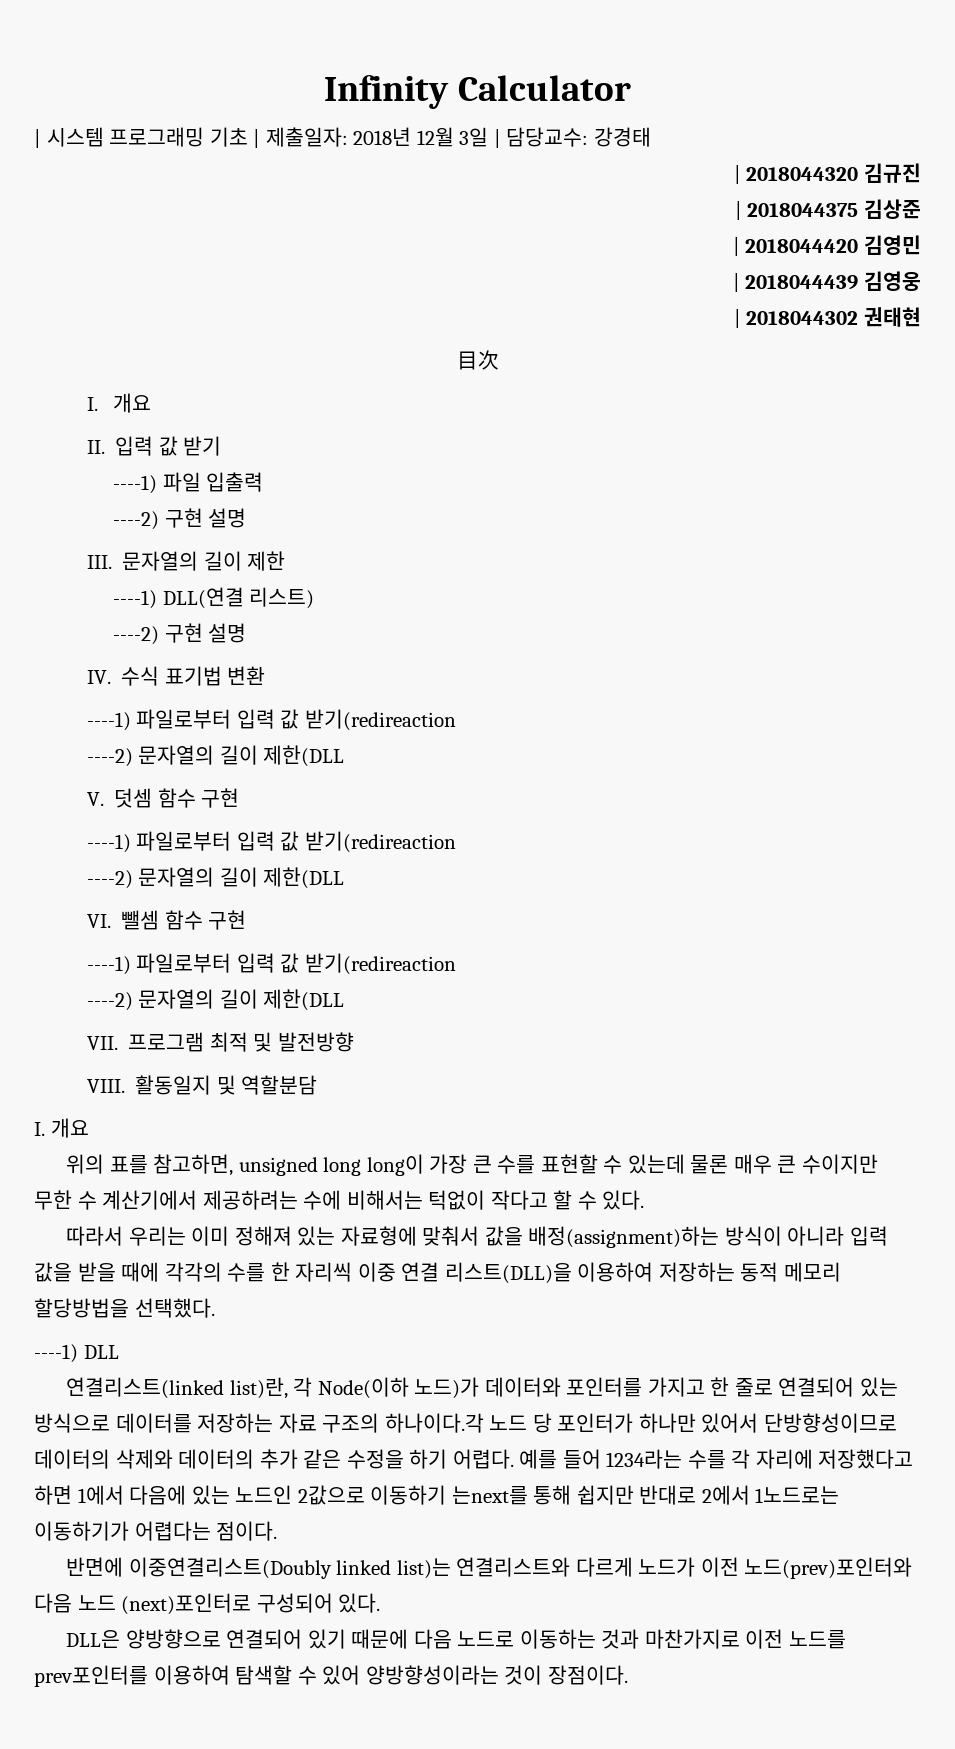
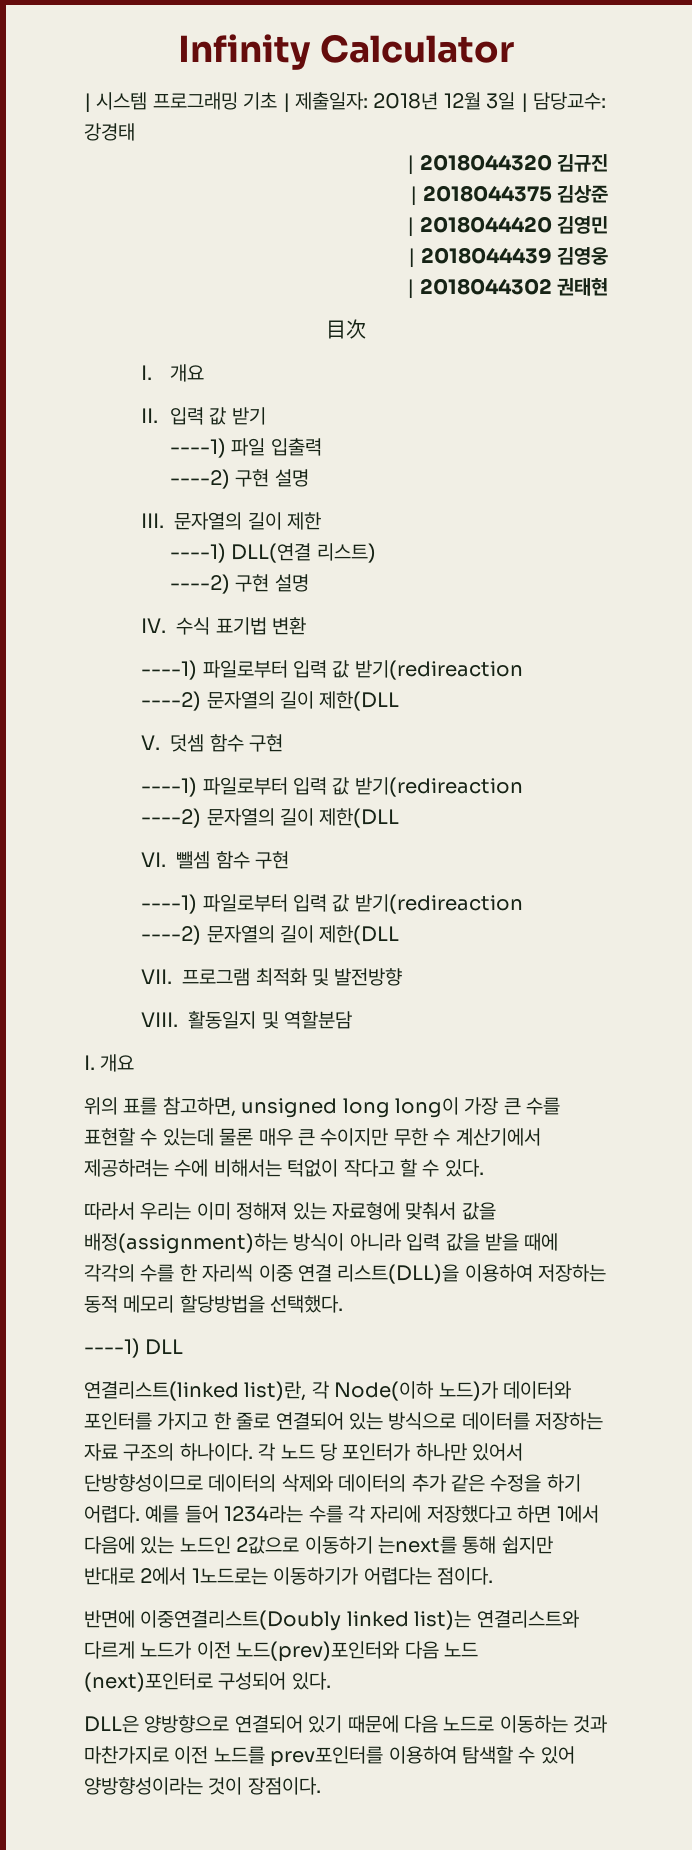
[209,1032,248,1052] 최적 -> [255,968,307,986] 최적화
[384,1413,484,1433] 하나이다.각 -> [179,1443,276,1461] 하나이다. 각

